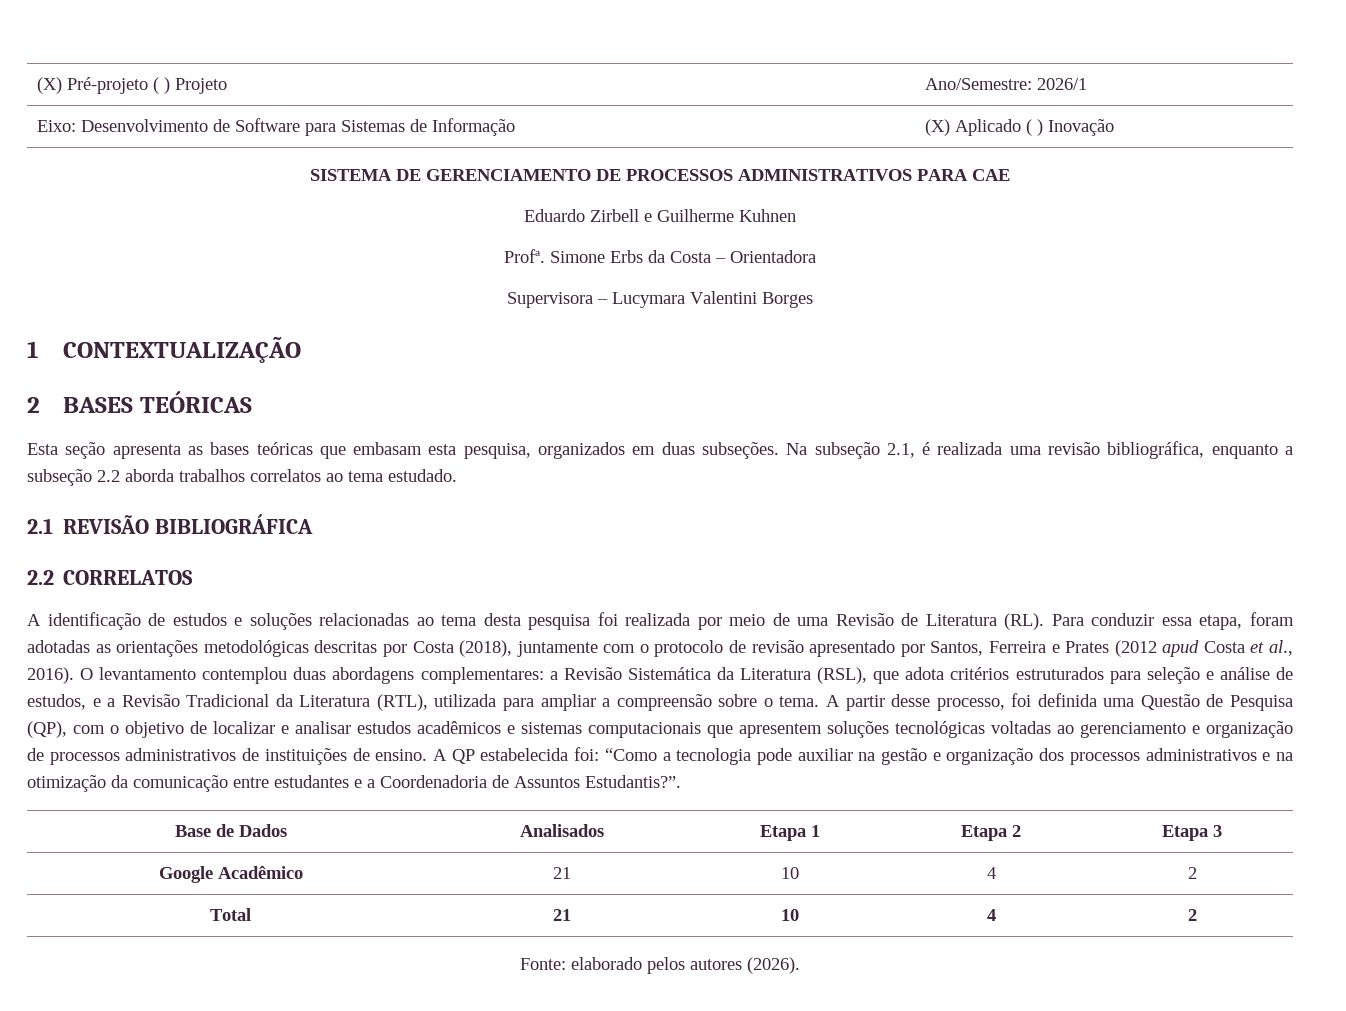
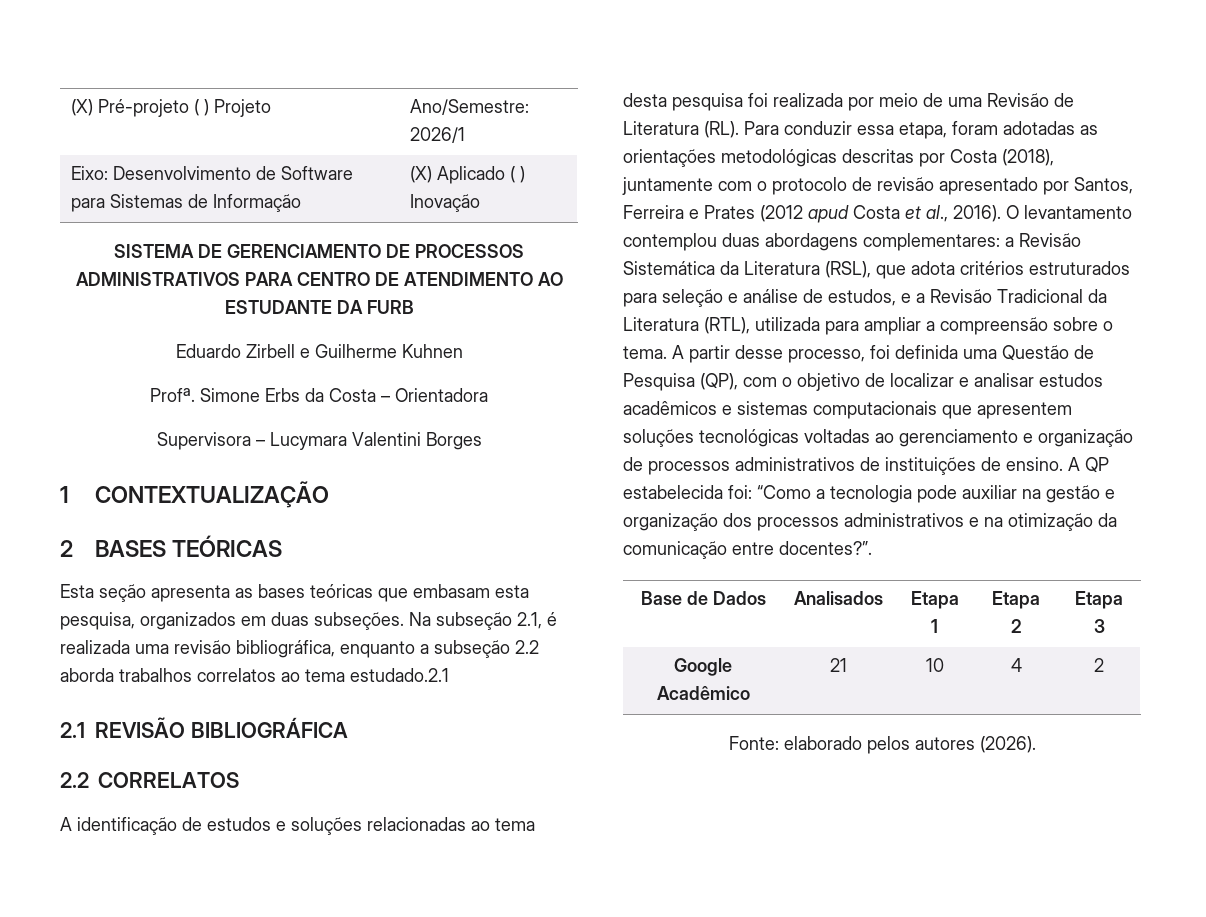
[972,169,1010,181] CAE -> [296,272,563,286] [224,300,414,314] CENTRO DE ATENDIMENTO AO ESTUDANTE DA FURB
[388,469,457,482] estudado. -> [350,668,449,682] estudado.2.1
[274,775,681,788] estudantes e a Coordenadoria de Assuntos Estudantis?”. -> [779,541,872,555] docentes?”.
[210,908,251,921] [552,909,571,921] [781,909,799,921] [986,909,996,921] [1187,909,1197,921] // Total | 21 | 10 | 4 | 2 -> (1104, 665) none

